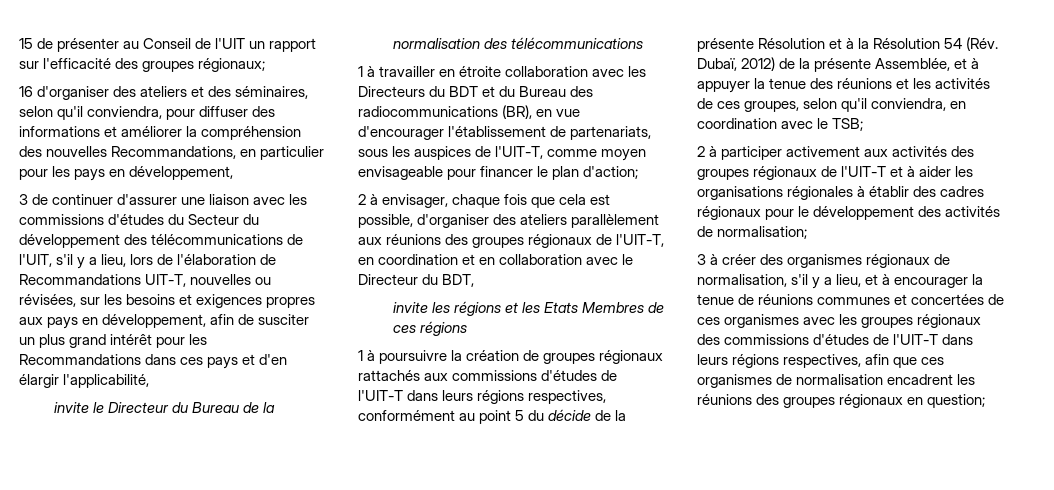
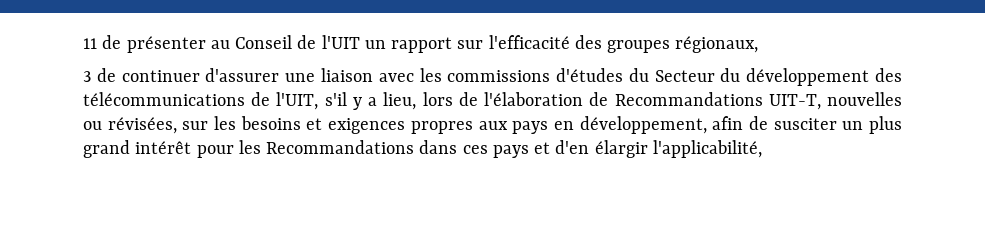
[19,38,33,49] 15 -> [83,38,97,49] 11
[198,58,266,72] [19,86,309,100] [19,106,276,120] [19,126,302,140] [19,146,325,160] [19,166,234,181] régionaux; // 16 d'organiser des ateliers et des séminaires, selon qu'il conviendra, pour diffuser des informations et améliorer la compréhension des nouvelles Recommandations, en particulier pour les pays en développement, -> [675,36,759,53] régionaux,
[53,402,276,413] [392,37,644,49] [358,66,647,77] [358,86,594,97] [358,105,581,119] [358,126,652,140] [358,146,647,161] [358,166,639,180] [358,194,611,208] [358,214,660,228] [358,234,665,248] [358,254,634,265] [358,274,475,287] [392,301,665,316] [392,321,468,336] [358,350,664,364] [358,370,618,381] [358,390,607,404] [358,409,627,424] [697,37,999,52] [697,57,980,72] [697,78,991,93] [697,98,967,112] [697,118,864,131] [697,146,975,160] [697,166,974,180] [697,186,985,200] [697,206,1001,220] [697,226,808,239] [697,254,951,268] [697,274,984,289] [697,294,1005,305] [697,314,982,328] [697,334,974,345] [697,354,945,368] [697,374,976,388] [697,394,986,408] // invite le Directeur du Bureau de la normalisation des télécommunications // 1 à travailler en étroite collaboration avec les Directeurs du BDT et du Bureau des radiocommunications (BR), en vue d'encourager l'établissement de partenariats, sous les auspices de l'UIT-T, comme moyen envisageable pour financer le plan d'action; // 2 à envisager, chaque fois que cela est possible, d'organiser des ateliers parallèlement aux réunions des groupes régionaux de l'UIT-T, en coordination et en collaboration avec le Directeur du BDT, // invite les régions et les Etats Membres de ces régions // 1 à poursuivre la création de groupes régionaux rattachés aux commissions d'études de l'UIT-T dans leurs régions respectives, conformément au point 5 du décide de la présente Résolution et à la Résolution 54 (Rév. Dubaï, 2012) de la présente Assemblée, et à appuyer la tenue des réunions et les activités de ces groupes, selon qu'il conviendra, en coordination avec le TSB; // 2 à participer activement aux activités des groupes régionaux de l'UIT-T et à aider les organisations régionales à établir des cadres régionaux pour le développement des activités de normalisation; // 3 à créer des organismes régionaux de normalisation, s'il y a lieu, et à encourager la tenue de réunions communes et concertées de ces organismes avec les groupes régionaux des commissions d'études de l'UIT-T dans leurs régions respectives, afin que ces organismes de normalisation encadrent les réunions des groupes régionaux en question; -> (762, 149) none

